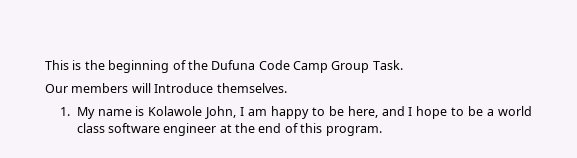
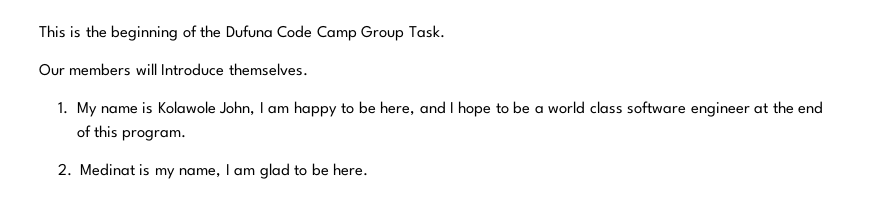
(382, 131) none -> [57,163,369,179] // 2. Medinat is my name, I am glad to be here.

